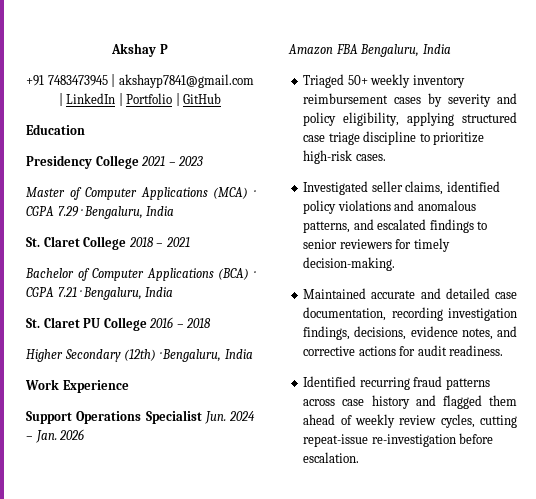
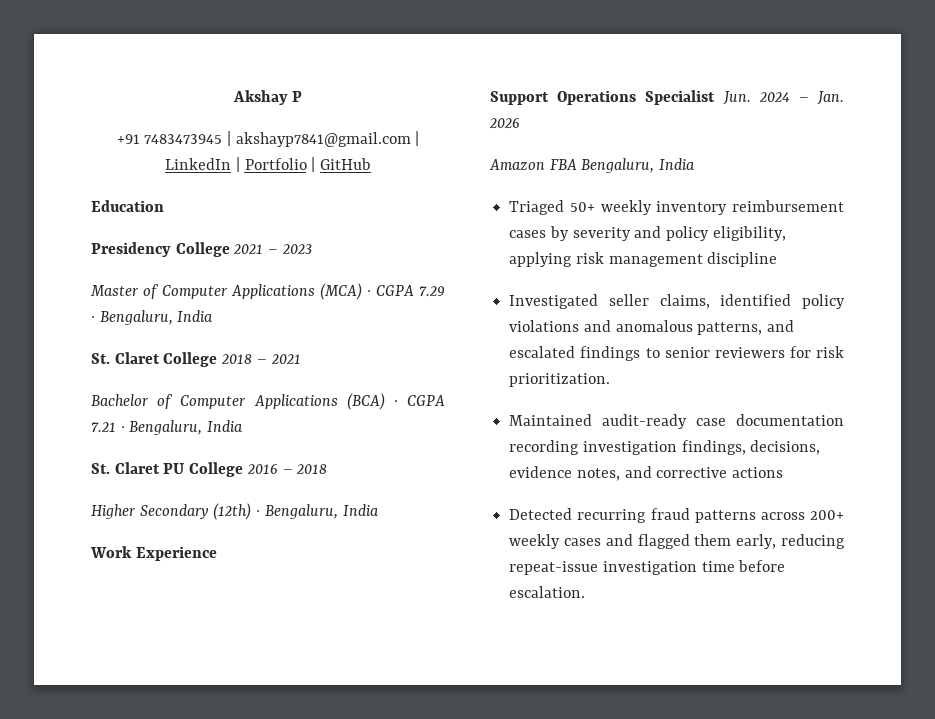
[462,112,517,123] [303,131,485,145] [303,150,386,164] structured case triage discipline to prioritize high-risk cases. -> [575,252,778,267] risk management discipline
[413,238,450,252] [303,257,396,271] timely decision-making. -> [816,346,844,358] [509,373,611,387] risk prioritization.
[371,288,517,299] [303,307,387,321] accurate and detailed case documentation, -> [602,414,844,429] audit-ready case documentation
[399,345,504,356] [303,376,490,390] [303,395,517,409] [303,414,517,428] [303,434,456,447] for audit readiness. // Identified recurring fraud patterns across case history and flagged them ahead of weekly review cycles, cutting repeat-issue re-investigation -> [509,508,844,523] [509,534,845,549] [509,561,735,575] // Detected recurring fraud patterns across 200+ weekly cases and flagged them early, reducing repeat-issue investigation time

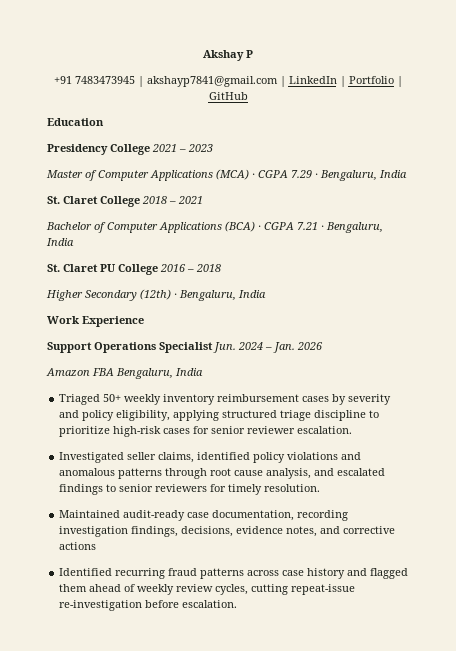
[575,252,703,267] risk management -> [222,410,312,421] structured triage
(778, 259) none -> [369,410,380,418] [59,426,353,437] to prioritize high-risk cases for senior reviewer escalation.
[697,322,763,335] patterns, -> [118,468,312,479] patterns through root cause analysis,
[816,346,844,358] [509,373,611,387] risk prioritization. -> [228,484,321,495] timely resolution.
[736,414,844,426] documentation -> [212,510,295,521] documentation,
[509,508,573,520] Detected -> [59,568,113,576] Identified
[810,510,844,520] [509,534,845,549] [509,561,735,575] 200+ weekly cases and flagged them early, reducing repeat-issue investigation time -> [282,568,409,579] [59,584,356,595] [59,600,143,611] case history and flagged them ahead of weekly review cycles, cutting repeat-issue re-investigation

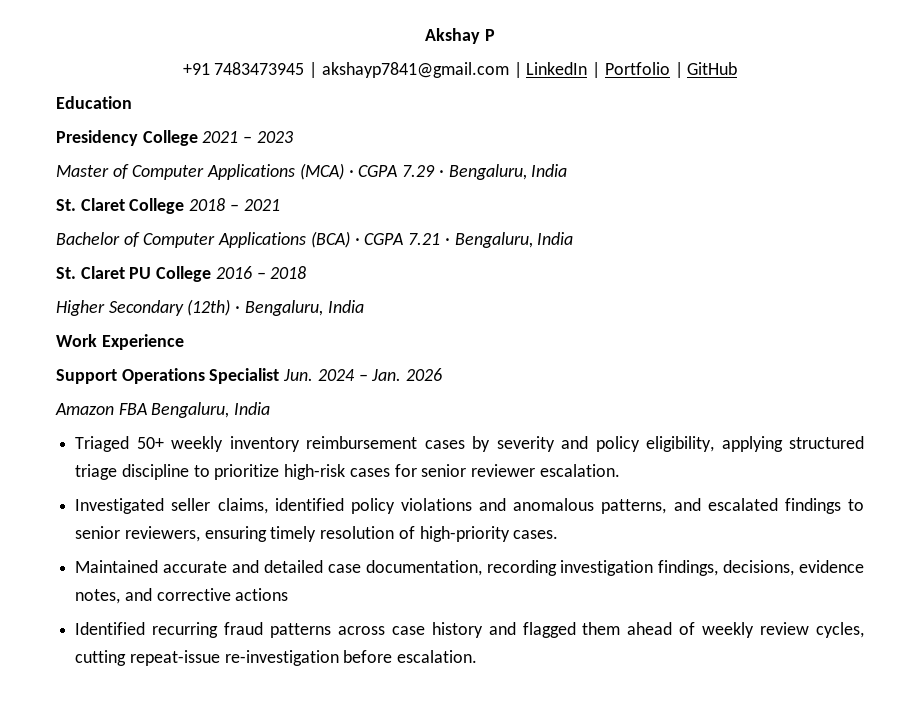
[118,468,312,479] patterns through root cause analysis, -> [601,499,667,514] patterns,
[155,484,321,495] [59,510,186,521] reviewers for timely resolution. // Maintained audit-ready -> [124,526,559,542] [75,560,323,573] reviewers, ensuring timely resolution of high-priority cases. // Maintained accurate and detailed

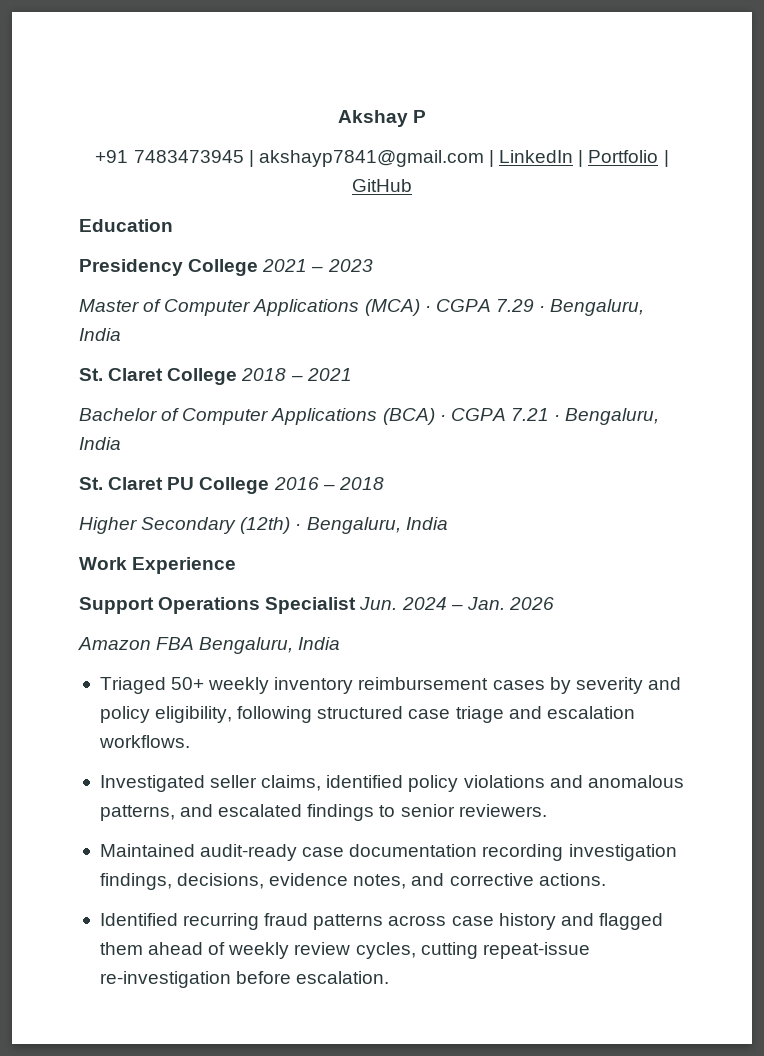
[721,436,864,452] [75,464,620,480] applying structured triage discipline to prioritize high-risk cases for senior reviewer escalation. -> [237,706,635,723] [98,735,190,748] following structured case triage and escalation workflows.
[124,526,559,542] [75,560,482,576] reviewers, ensuring timely resolution of high-priority cases. // Maintained accurate and detailed case documentation, -> [458,804,547,817] [99,844,478,861] reviewers. // Maintained audit-ready case documentation
[235,588,289,601] actions -> [538,873,606,886] actions.

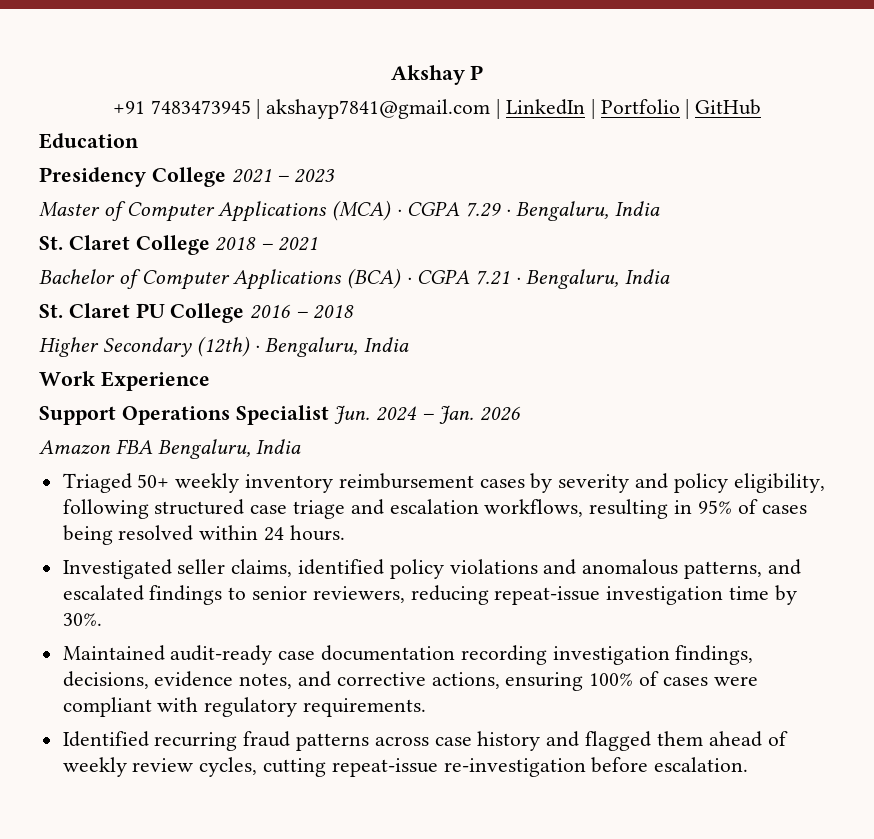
[98,735,190,748] workflows. -> [484,499,807,519] [62,525,345,545] workflows, resulting in 95% of cases being resolved within 24 hours.
[458,804,547,817] reviewers. -> [312,585,797,605] [62,613,102,626] reviewers, reducing repeat-issue investigation time by 30%.
[538,873,606,886] actions. -> [431,671,758,691] [62,697,427,717] actions, ensuring 100% of cases were compliant with regulatory requirements.

